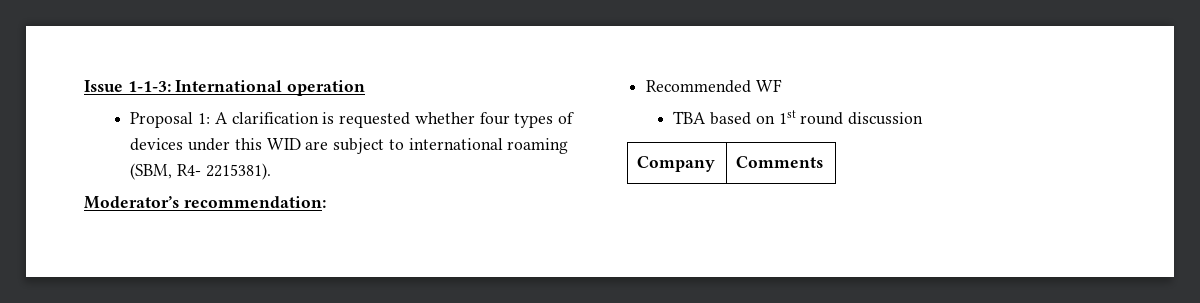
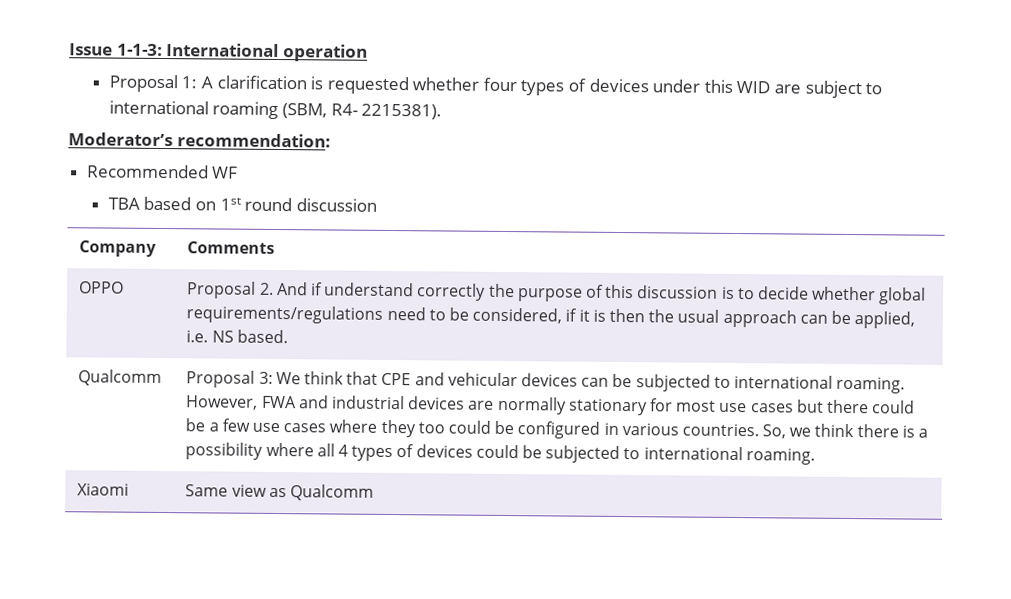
(824, 162) none -> [79,281,125,294] [186,281,927,305] [186,305,916,329] [186,329,288,344] [78,369,163,387] [186,370,906,394] [186,395,916,416] [185,418,929,439] [185,442,815,465] [77,483,130,496] [185,484,375,501] // OPPO | Proposal 2. And if understand correctly the purpose of this discussion is to decide whether global requirements/regulations need to be considered, if it is then the usual approach can be applied, i.e. NS based. // Qualcomm | Proposal 3: We think that CPE and vehicular devices can be subjected to international roaming. However, FWA and industrial devices are normally stationary for most use cases but there could be a few use cases where they too could be configured in various countries. So, we think there is a possibility where all 4 types of devices could be subjected to international roaming. // Xiaomi | Same view as Qualcomm

